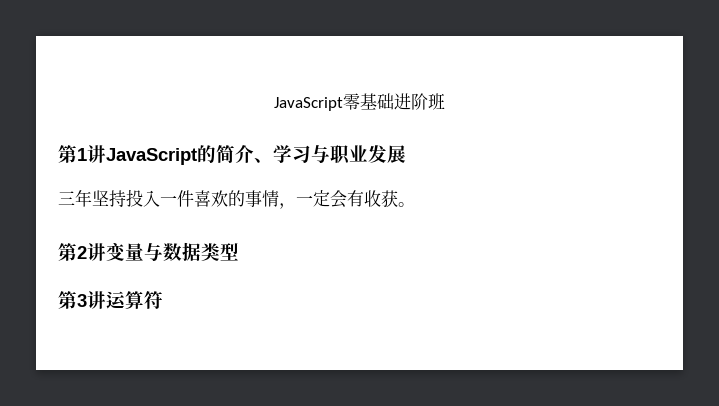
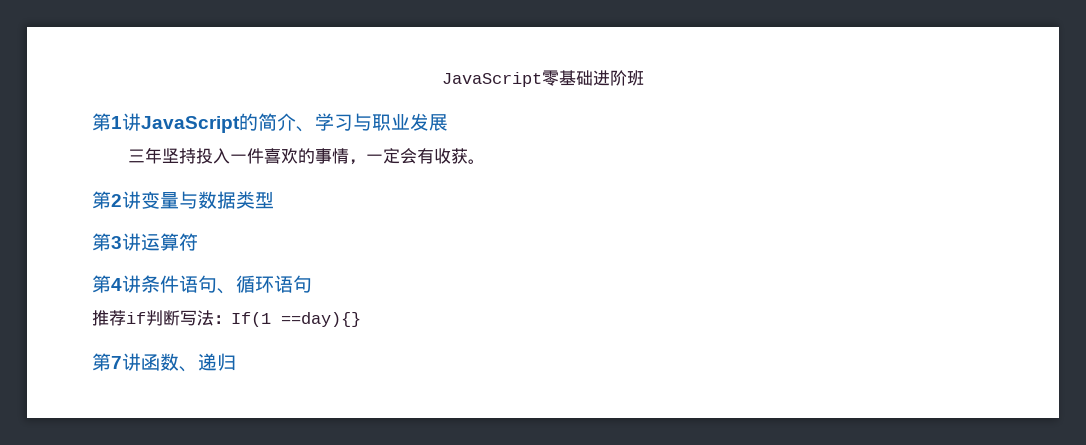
(163, 300) none -> [92,275,312,294] [92,310,361,327] [92,353,236,372] // 第4讲条件语句、循环语句 // 推荐if判断写法：If(1 ==day){} // 第7讲函数、递归

